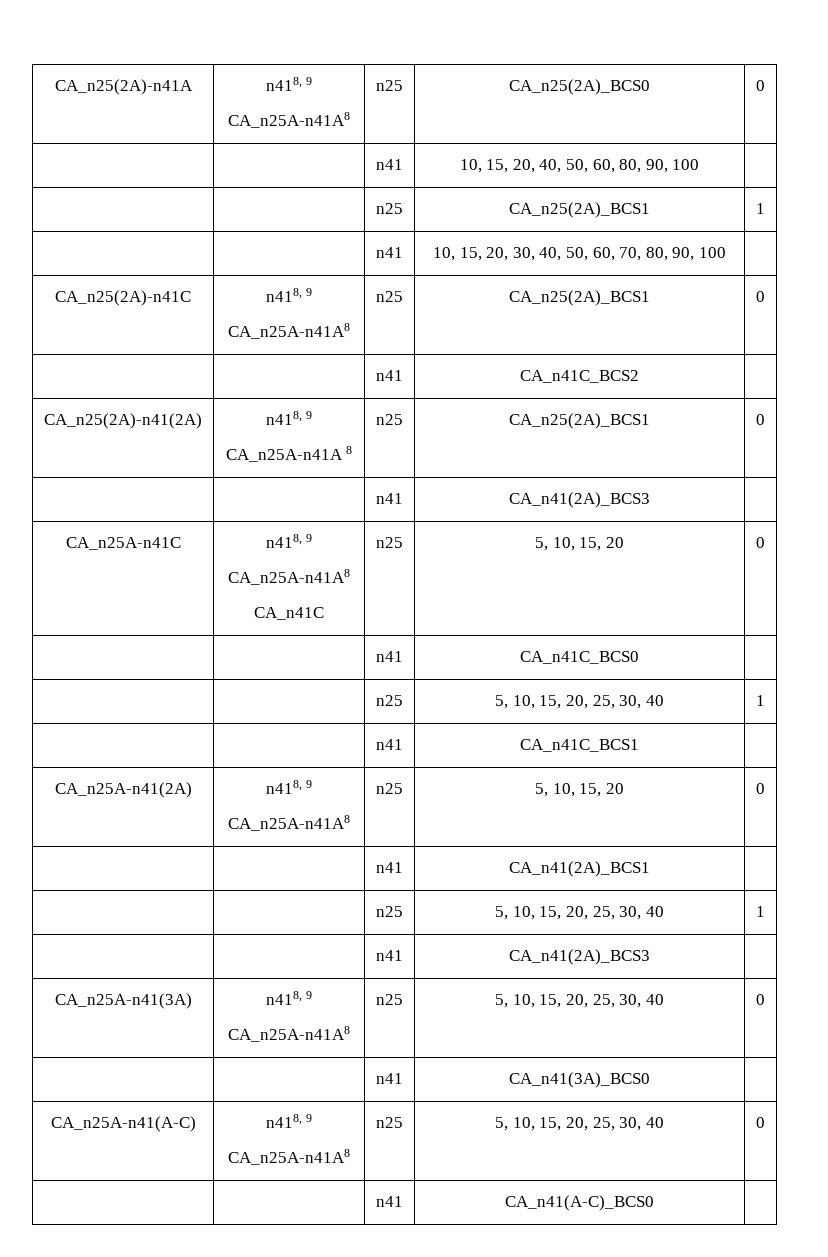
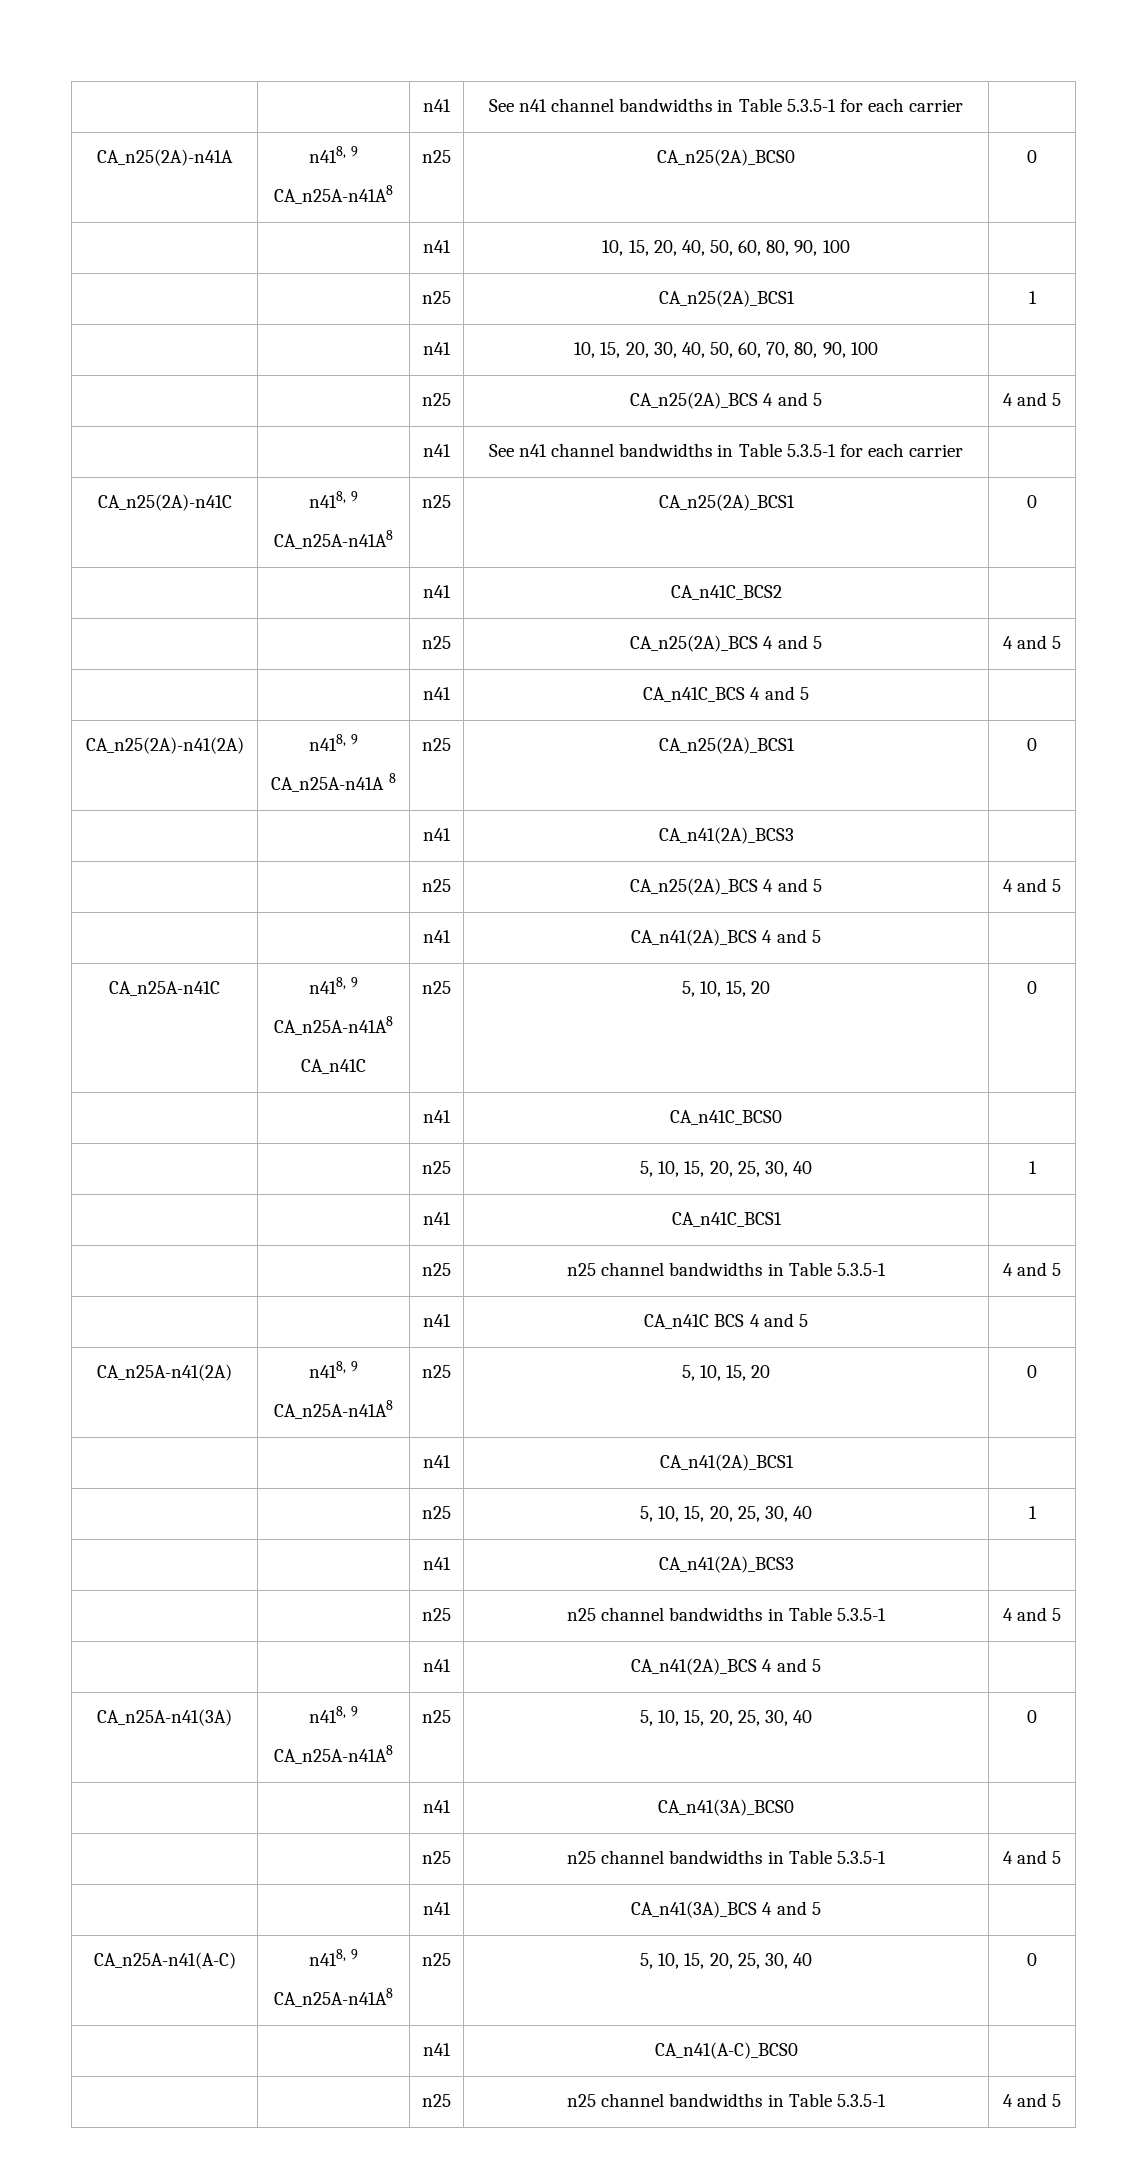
(54, 87) none -> [423,99,451,112] [488,98,964,112] | | n41 | See n41 channel bandwidths in Table 5.3.5-1 for each carrier | //
(726, 252) none -> [422,393,451,406] [630,392,822,409] [1002,392,1062,406] [423,444,451,457] [488,443,964,457] // | | n25 | CA_n25(2A)_BCS 4 and 5 | 4 and 5 // | | n41 | See n41 channel bandwidths in Table 5.3.5-1 for each carrier |
(639, 376) none -> [422,636,451,649] [630,635,822,652] [1002,635,1062,649] [423,687,451,700] [643,686,809,702] // | | n25 | CA_n25(2A)_BCS 4 and 5 | 4 and 5 // | | n41 | CA_n41C_BCS 4 and 5 |
(650, 500) none -> [422,879,451,892] [630,878,822,895] [1002,878,1062,892] [423,930,451,943] [631,929,821,946] // | | n25 | CA_n25(2A)_BCS 4 and 5 | 4 and 5 // | | n41 | CA_n41(2A)_BCS 4 and 5 |
(639, 745) none -> [422,1263,451,1276] [567,1262,886,1276] [1002,1262,1062,1276] [423,1314,451,1327] [644,1313,808,1329] // | | n25 | n25 channel bandwidths in Table 5.3.5-1 | 4 and 5 // | | n41 | CA_n41C BCS 4 and 5 |
(650, 957) none -> [422,1608,451,1621] [567,1607,886,1621] [1002,1607,1062,1621] [423,1659,451,1672] [631,1658,821,1675] // | | n25 | n25 channel bandwidths in Table 5.3.5-1 | 4 and 5 // | | n41 | CA_n41(2A)_BCS 4 and 5 |
(650, 1080) none -> [422,1851,451,1864] [567,1850,886,1864] [1002,1850,1062,1864] [423,1902,451,1915] [631,1901,821,1918] // | | n25 | n25 channel bandwidths in Table 5.3.5-1 | 4 and 5 // | | n41 | CA_n41(3A)_BCS 4 and 5 |
(654, 1203) none -> [422,2094,451,2107] [567,2093,886,2107] [1002,2093,1062,2107] // | | n25 | n25 channel bandwidths in Table 5.3.5-1 | 4 and 5

